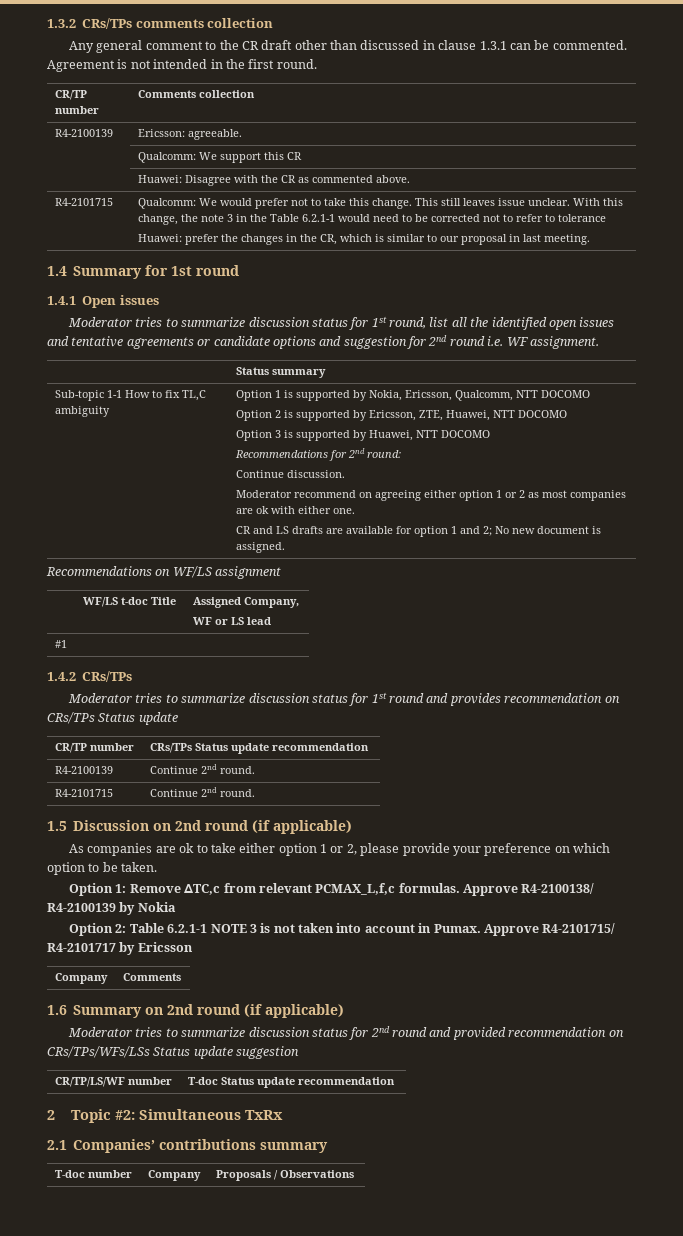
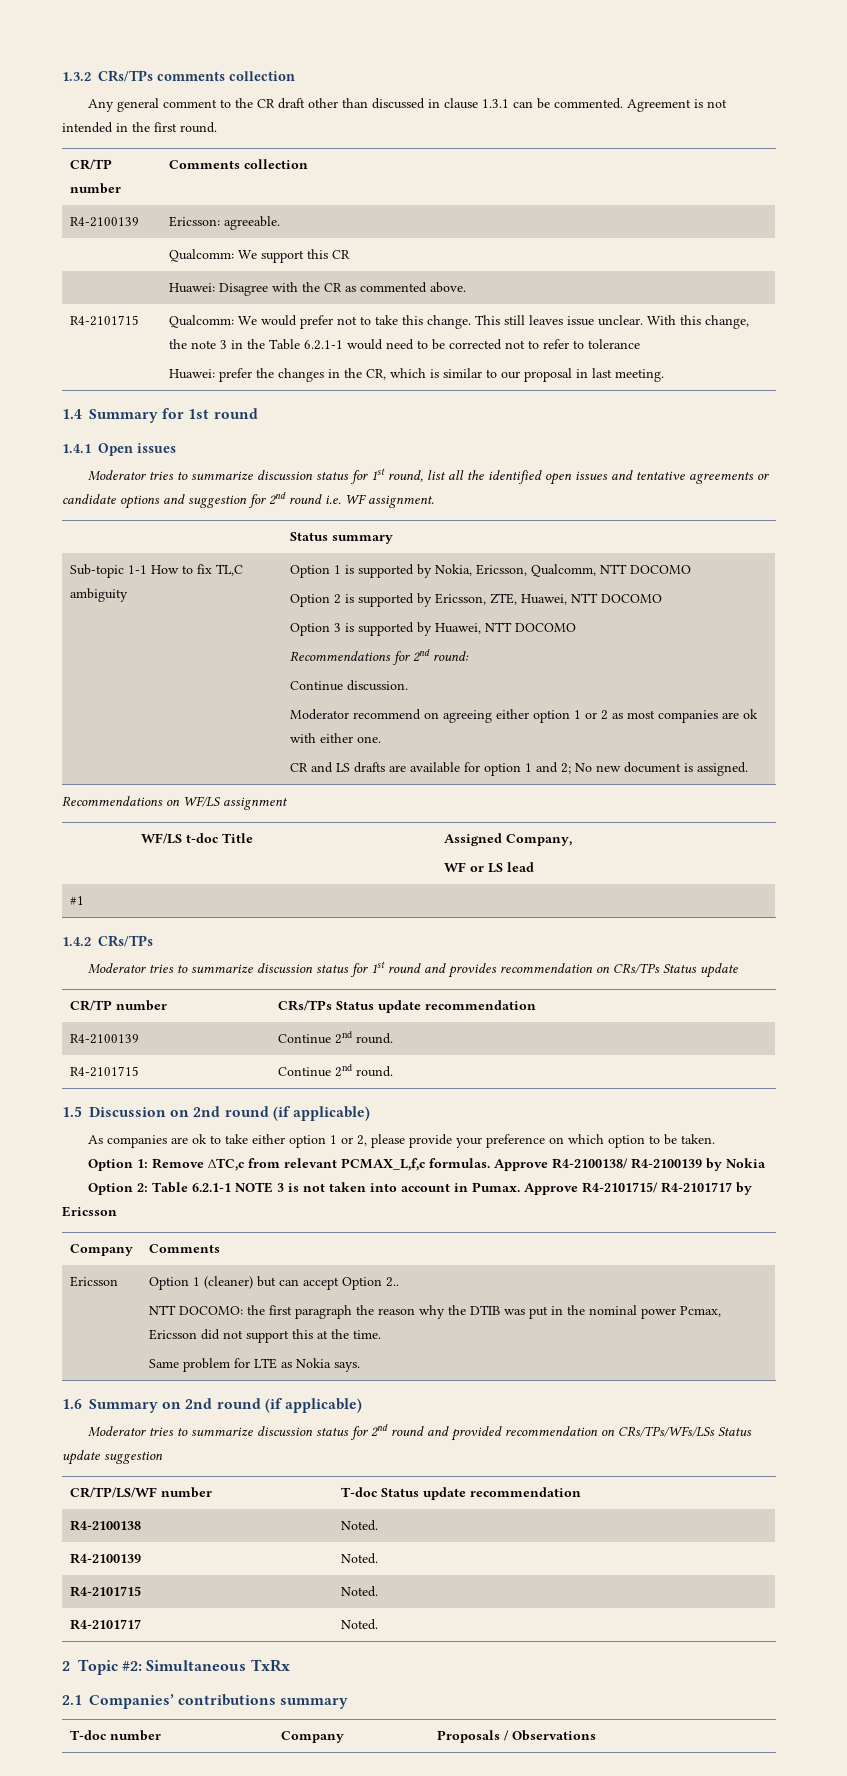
(181, 977) none -> [69,1276,118,1287] [148,1276,399,1290] [148,1305,721,1319] [148,1329,381,1343] [148,1358,360,1372] // Ericsson | Option 1 (cleaner) but can accept Option 2.. // NTT DOCOMO: the first paragraph the reason why the DTIB was put in the nominal power Pcmax, Ericsson did not support this at the time. // Same problem for LTE as Nokia says.
(395, 1081) none -> [69,1520,141,1531] [340,1520,378,1531] [69,1553,141,1564] [340,1553,378,1564] [69,1586,141,1597] [340,1586,378,1597] [69,1619,141,1630] [340,1619,378,1630] // R4-2100138 | Noted. // R4-2100139 | Noted. // R4-2101715 | Noted. // R4-2101717 | Noted.

